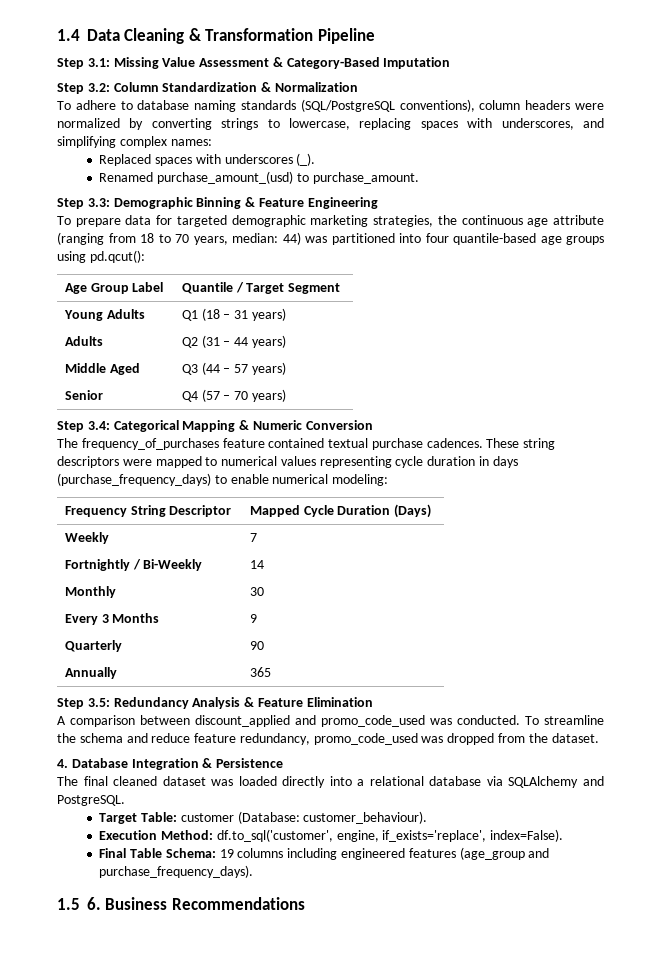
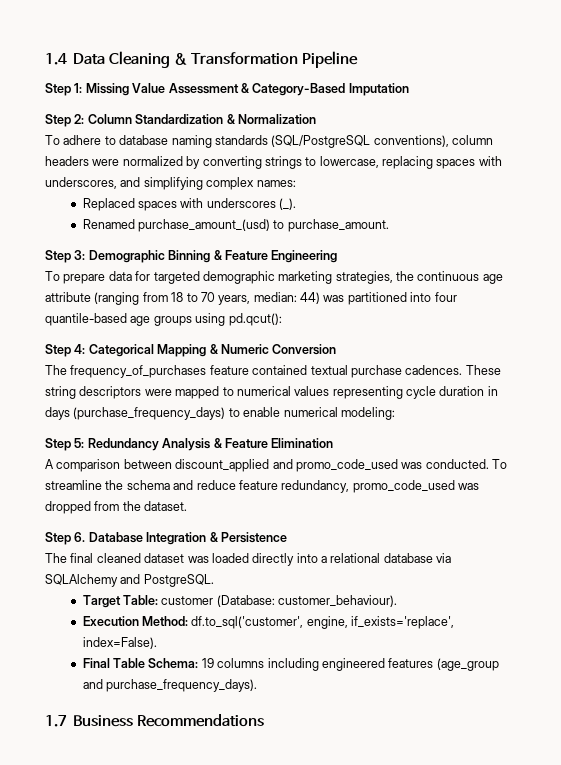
[87,58,110,67] 3.1: -> [74,83,83,93] 1:
[87,83,110,92] 3.2: -> [74,114,85,124] 2:
[87,198,110,207] 3.3: -> [74,250,86,260] 3:
[64,282,164,294] [181,282,341,294] [63,309,145,321] [181,308,286,321] [64,336,103,346] [181,335,286,348] [64,363,140,375] [181,362,286,375] [64,390,103,400] [181,389,286,402] [57,421,110,432] // Age Group Label | Quantile / Target Segment // Young Adults | Q1 (18 – 31 years) // Adults | Q2 (31 – 44 years) // Middle Aged | Q3 (44 – 57 years) // Senior | Q4 (57 – 70 years) // Step 3.4: -> [45,344,86,357] // Step 4:
[64,505,232,517] [249,504,432,518] [64,532,109,544] [249,533,257,542] [64,559,203,571] [249,560,264,569] [64,586,116,598] [249,587,264,596] [64,613,160,625] [249,614,257,623] [64,640,122,652] [249,641,264,650] [64,667,117,679] [249,667,271,677] [57,698,110,709] // Frequency String Descriptor | Mapped Cycle Duration (Days) // Weekly | 7 // Fortnightly / Bi-Weekly | 14 // Monthly | 30 // Every 3 Months | 9 // Quarterly | 90 // Annually | 365 // Step 3.5: -> [45,438,85,451] // Step 5:
[57,759,68,768] 4. -> [45,532,86,545] Step 6.
[57,897,101,910] 1.5 6. -> [45,715,67,727] 1.7

